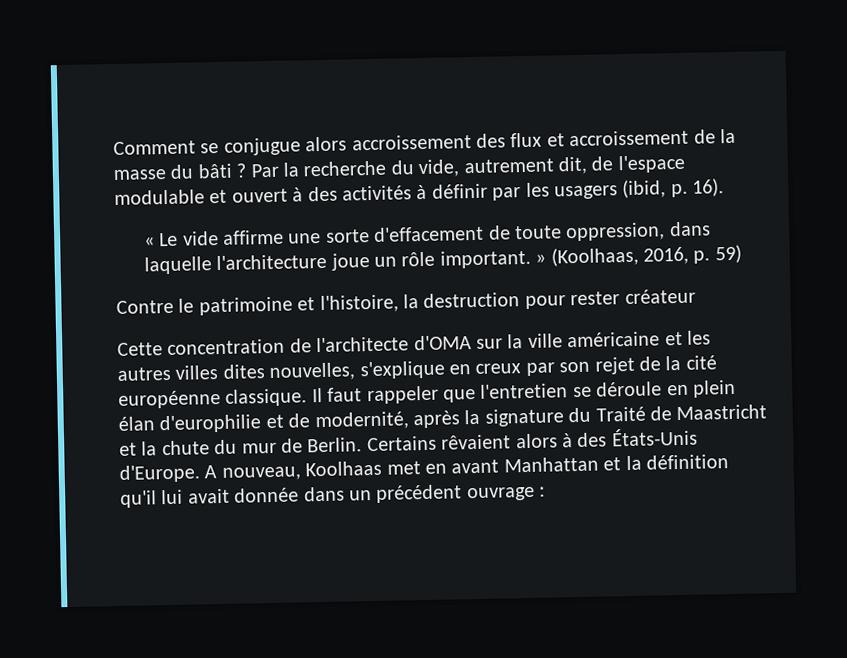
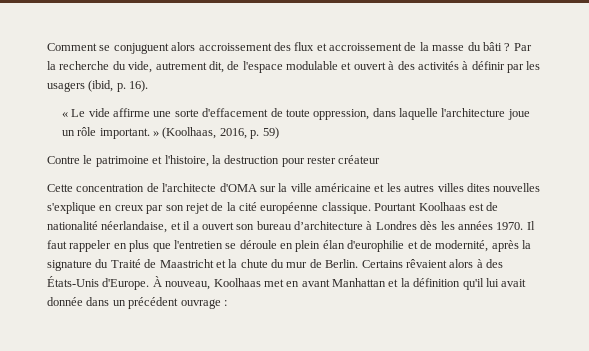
[223,137,301,156] conjugue -> [113,43,169,54] conjuguent
[269,362,356,382] nouvelles, -> [493,183,541,192] nouvelles
(308, 397) none -> [374,202,499,211] [47,221,524,233] Pourtant Koolhaas est de nationalité néerlandaise, et il a ouvert son bureau d’architecture à Londres dès les années 1970.
(439, 395) none -> [113,240,150,252] en plus
[204,465,218,479] A -> [152,276,162,287] À

